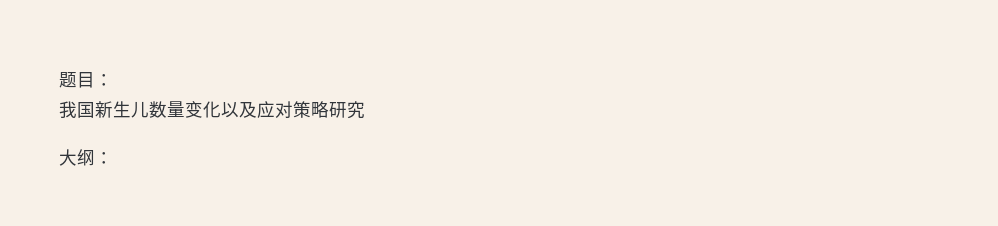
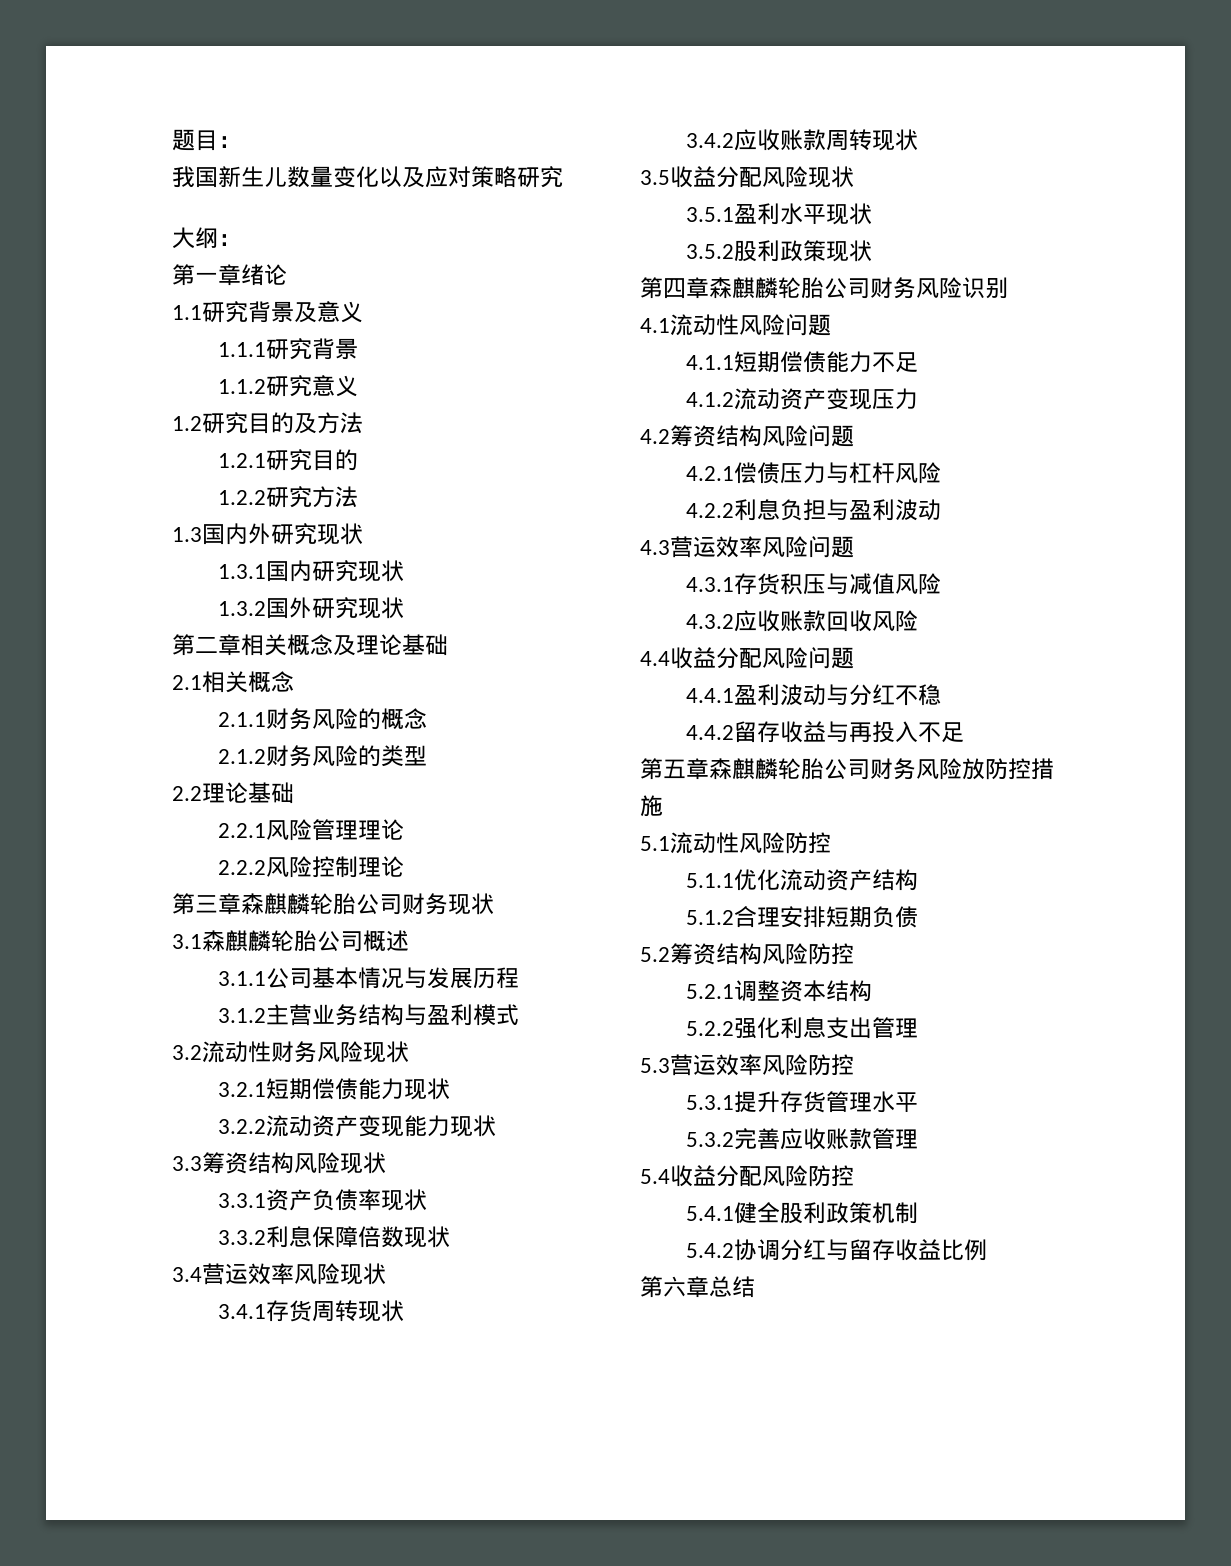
(113, 158) none -> [172,264,287,286] [172,301,363,323] [217,338,358,360] [217,375,358,397] [172,412,363,434] [217,449,358,471] [217,486,358,508] [172,523,363,545] [217,560,404,582] [217,597,404,619] [172,634,448,656] [172,671,294,693] [217,708,427,730] [217,745,427,767] [172,782,294,804] [217,819,404,841] [217,856,404,878] [172,893,494,915] [172,930,409,952] [217,967,519,989] [217,1004,519,1026] [172,1041,409,1063] [217,1078,450,1100] [217,1115,496,1137] [172,1152,386,1174] [217,1189,427,1211] [217,1226,450,1248] [172,1263,386,1285] [217,1300,404,1322] [685,129,918,151] [640,166,854,188] [685,203,872,225] [685,240,872,262] [640,277,1008,299] [640,314,831,336] [685,351,918,373] [685,388,918,410] [640,425,854,447] [685,462,941,484] [685,499,941,521] [640,536,854,558] [685,573,941,595] [685,610,918,632] [640,647,854,669] [685,684,941,706] [685,721,964,743] [640,758,1054,780] [640,795,663,817] [640,832,831,854] [685,869,918,891] [685,906,918,928] [640,943,854,965] [685,980,872,1002] [685,1017,918,1039] [640,1054,854,1076] [685,1091,918,1113] [685,1128,918,1150] [640,1165,854,1187] [685,1202,918,1224] [685,1239,987,1261] [640,1276,755,1298] // 第一章绪论 // 1.1研究背景及意义 // 1.1.1研究背景 // 1.1.2研究意义 // 1.2研究目的及方法 // 1.2.1研究目的 // 1.2.2研究方法 // 1.3国内外研究现状 // 1.3.1国内研究现状 // 1.3.2国外研究现状 // 第二章相关概念及理论基础 // 2.1相关概念 // 2.1.1财务风险的概念 // 2.1.2财务风险的类型 // 2.2理论基础 // 2.2.1风险管理理论 // 2.2.2风险控制理论 // 第三章森麒麟轮胎公司财务现状 // 3.1森麒麟轮胎公司概述 // 3.1.1公司基本情况与发展历程 // 3.1.2主营业务结构与盈利模式 // 3.2流动性财务风险现状 // 3.2.1短期偿债能力现状 // 3.2.2流动资产变现能力现状 // 3.3筹资结构风险现状 // 3.3.1资产负债率现状 // 3.3.2利息保障倍数现状 // 3.4营运效率风险现状 // 3.4.1存货周转现状 // 3.4.2应收账款周转现状 // 3.5收益分配风险现状 // 3.5.1盈利水平现状 // 3.5.2股利政策现状 // 第四章森麒麟轮胎公司财务风险识别 // 4.1流动性风险问题 // 4.1.1短期偿债能力不足 // 4.1.2流动资产变现压力 // 4.2筹资结构风险问题 // 4.2.1偿债压力与杠杆风险 // 4.2.2利息负担与盈利波动 // 4.3营运效率风险问题 // 4.3.1存货积压与减值风险 // 4.3.2应收账款回收风险 // 4.4收益分配风险问题 // 4.4.1盈利波动与分红不稳 // 4.4.2留存收益与再投入不足 // 第五章森麒麟轮胎公司财务风险放防控措施 // 5.1流动性风险防控 // 5.1.1优化流动资产结构 // 5.1.2合理安排短期负债 // 5.2筹资结构风险防控 // 5.2.1调整资本结构 // 5.2.2强化利息支出管理 // 5.3营运效率风险防控 // 5.3.1提升存货管理水平 // 5.3.2完善应收账款管理 // 5.4收益分配风险防控 // 5.4.1健全股利政策机制 // 5.4.2协调分红与留存收益比例 // 第六章总结

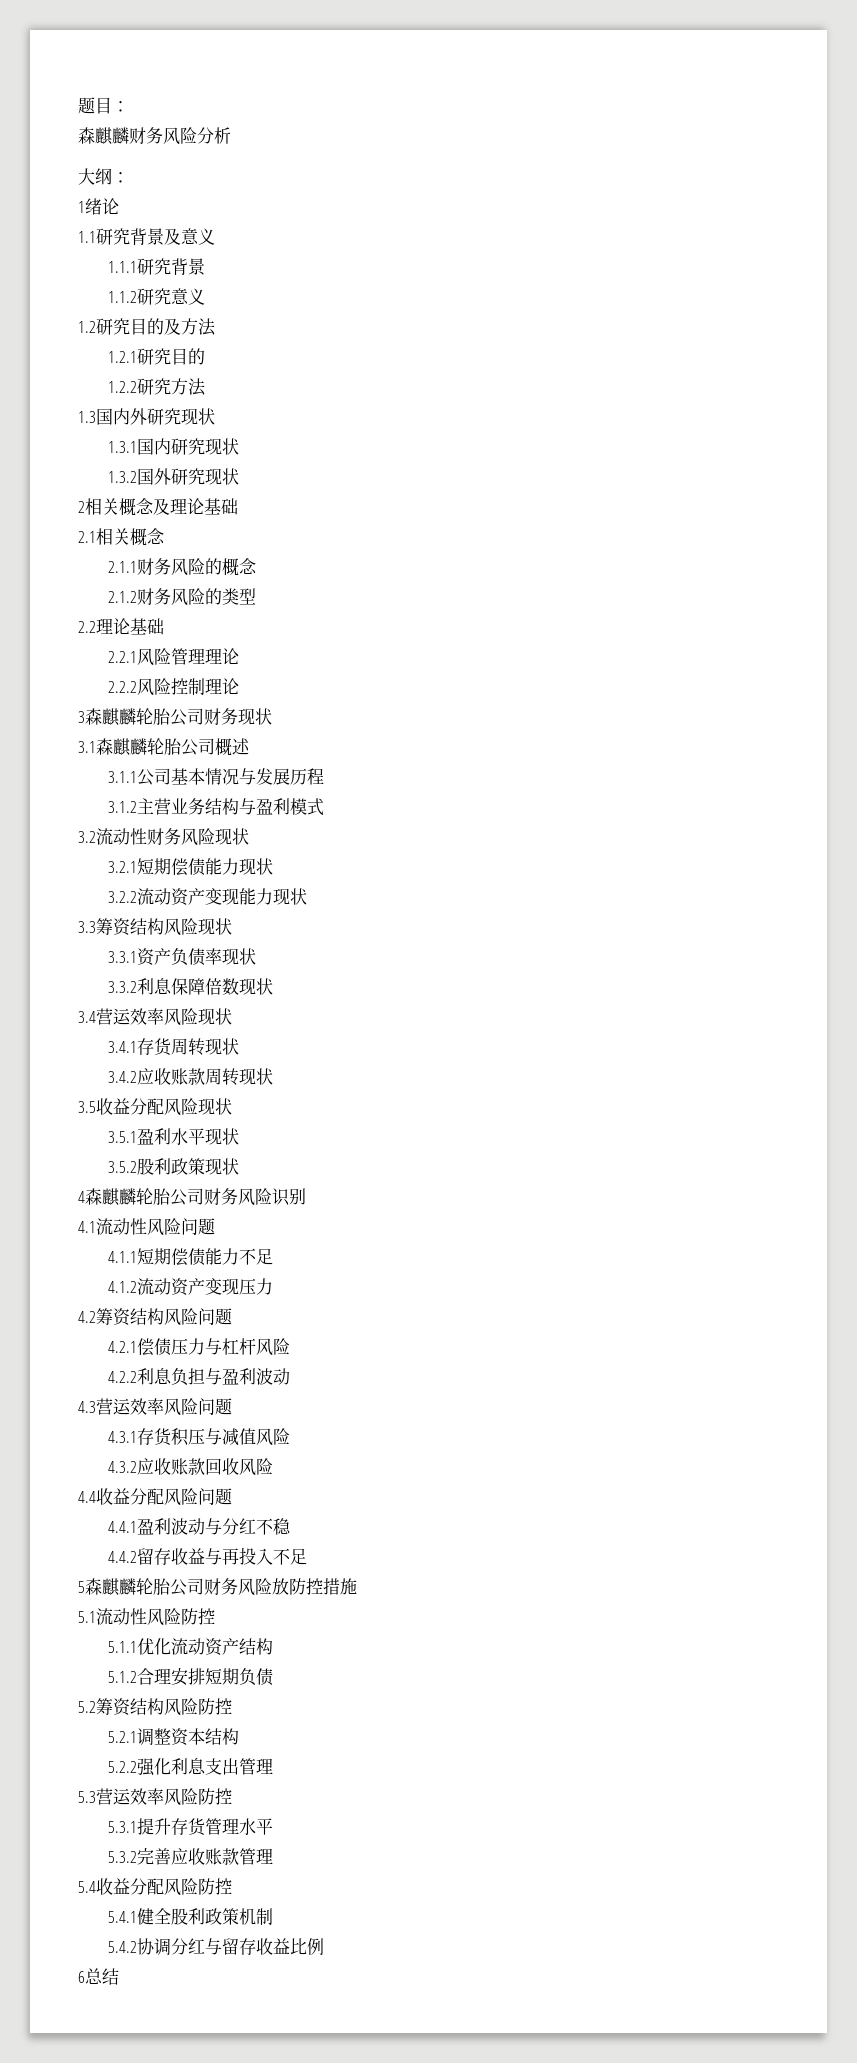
[172,166,563,188] 我国新生儿数量变化以及应对策略研究 -> [78,127,231,145] 森麒麟财务风险分析
[172,264,241,286] 第一章 -> [78,201,85,213] 1
[172,634,241,656] 第二章 -> [78,501,85,513] 2
[172,893,241,915] 第三章 -> [78,711,85,723] 3
[640,277,709,299] 第四章 -> [78,1191,85,1203] 4
[640,758,709,780] 第五章 -> [78,1581,85,1593] 5
[640,1276,709,1298] 第六章 -> [78,1971,85,1983] 6

